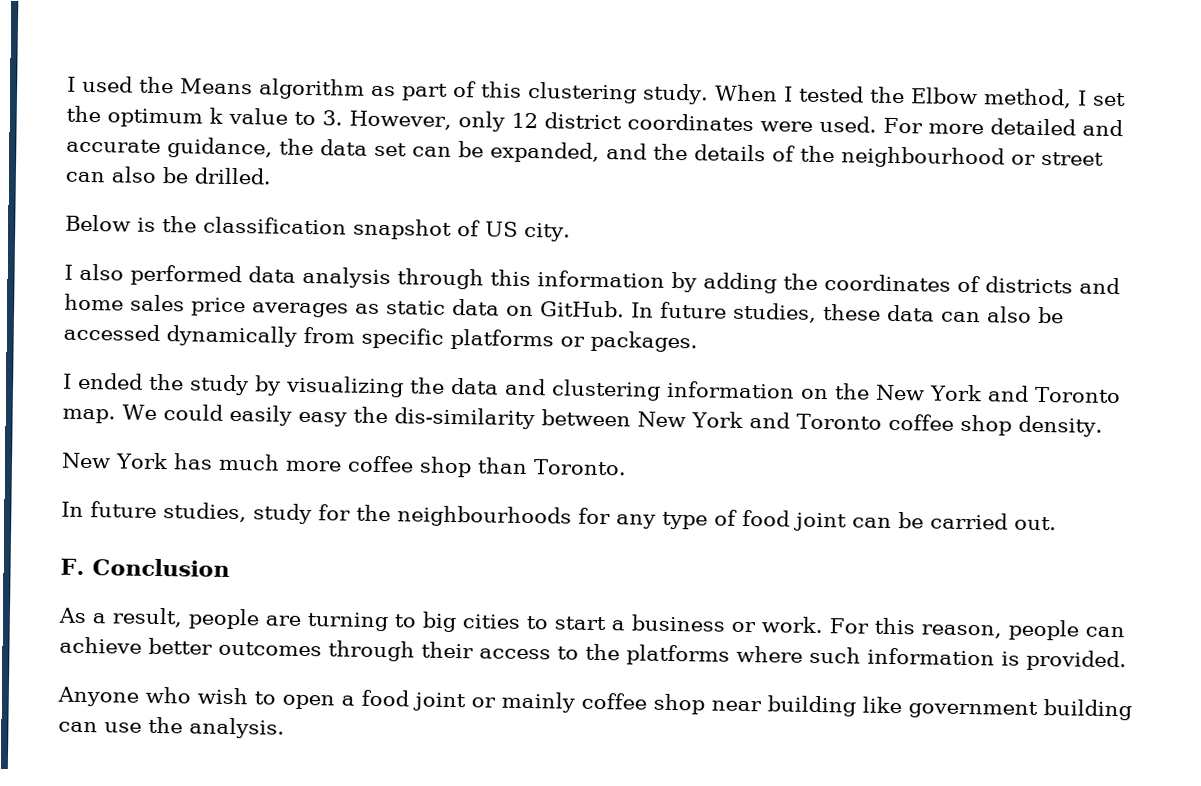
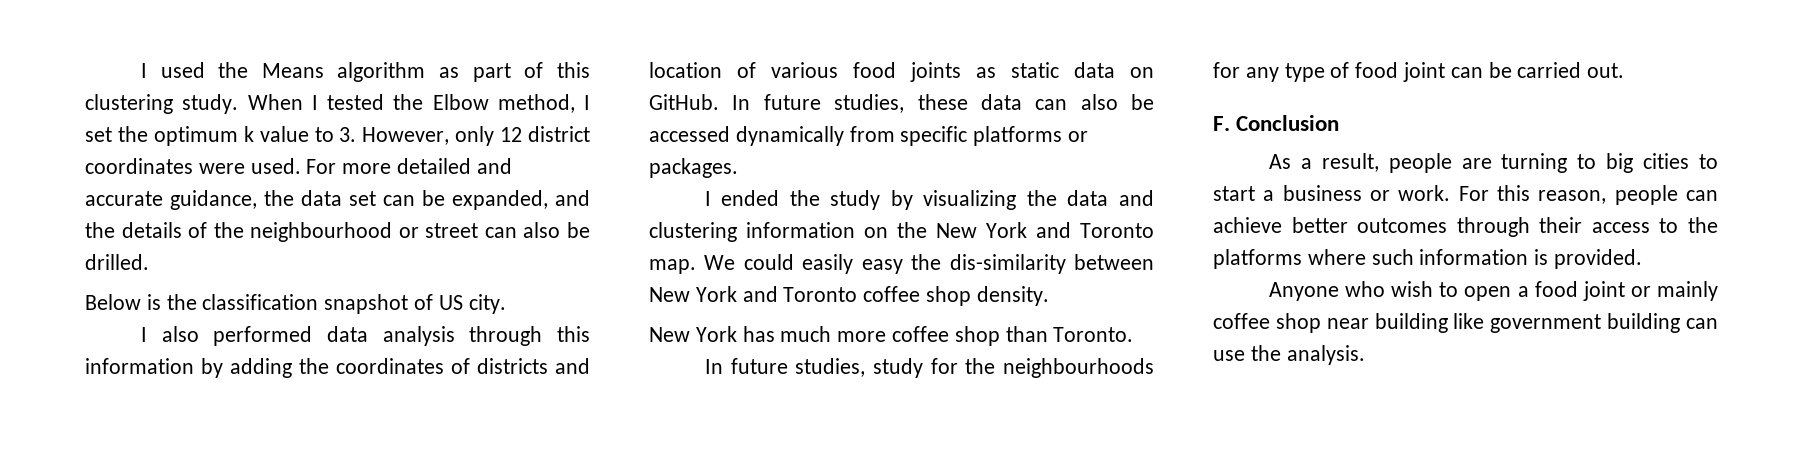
[64,293,349,318] home sales price averages -> [649,62,961,82] location of various food joints

